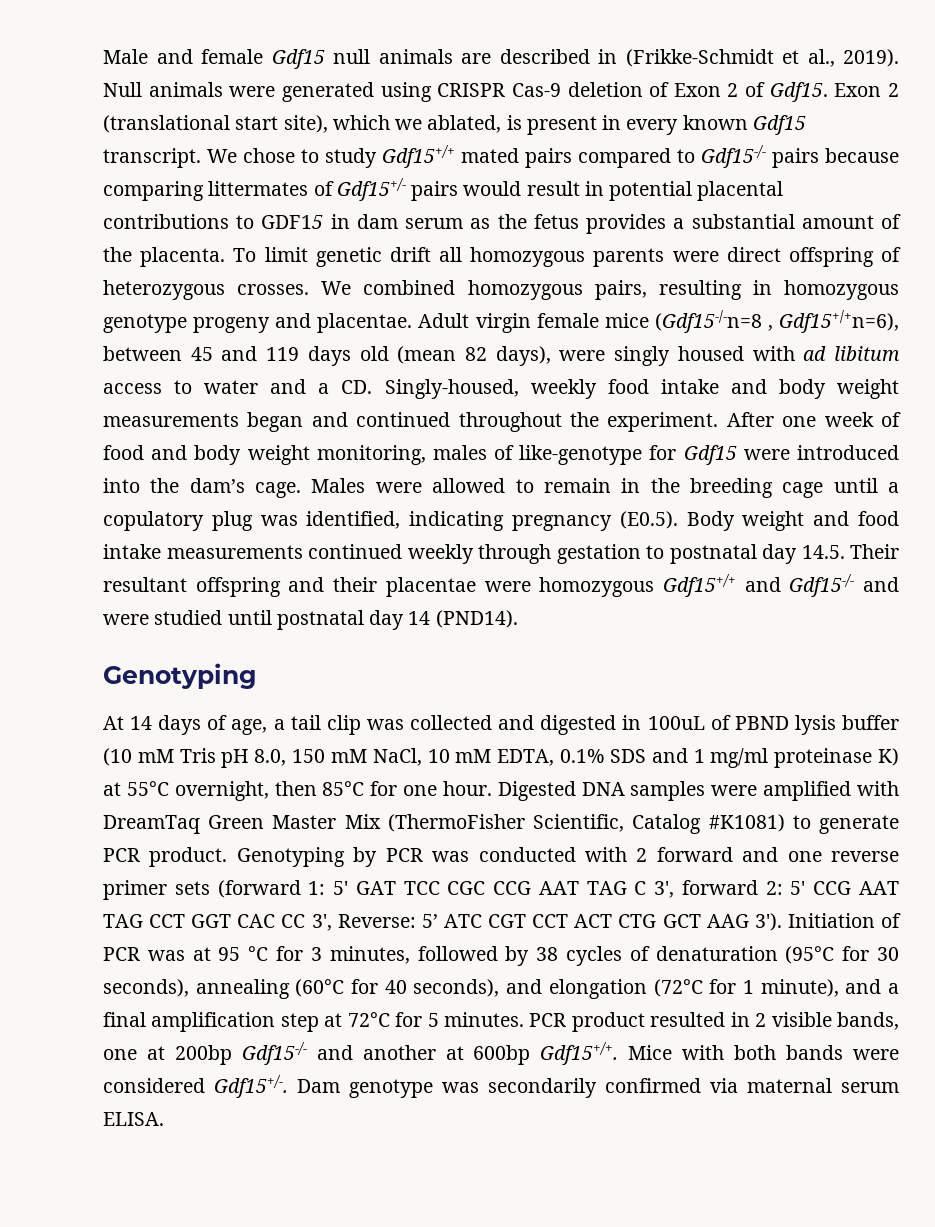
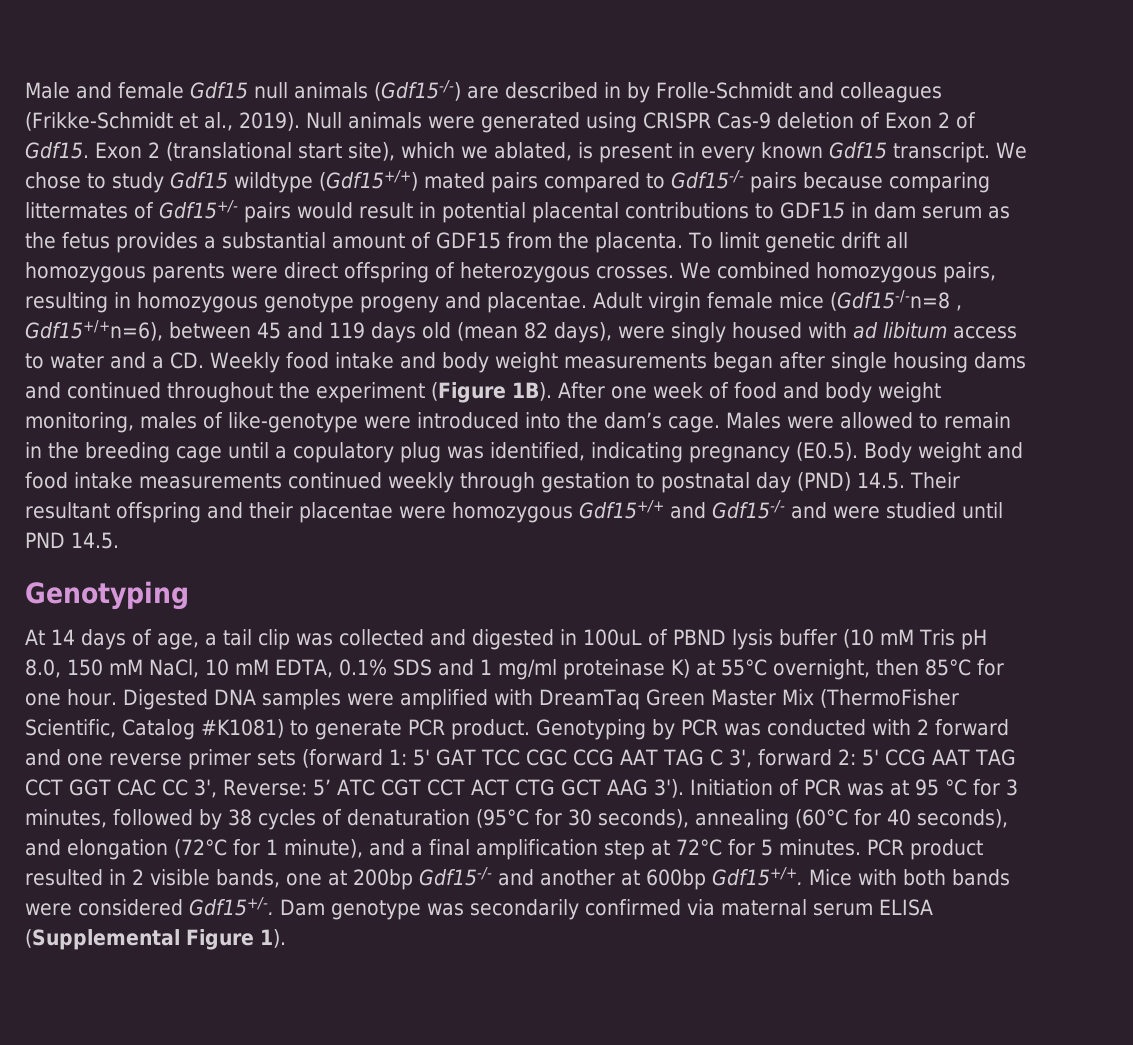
(453, 56) none -> [374,80,461,101] (Gdf15-/-)
(617, 56) none -> [627,82,942,103] by Frolle-Schmidt and colleagues
[382,145,455,168] Gdf15+/+ -> [170,170,418,193] Gdf15 wildtype (Gdf15+/+)
(902, 221) none -> [436,232,552,249] GDF15 from
[384,379,597,399] Singly-housed, weekly -> [210,352,280,373] Weekly
(304, 422) none -> [778,352,1026,373] after single housing dams
[607,412,719,432] experiment. -> [316,382,552,403] experiment (Figure 1B).
[649,445,737,465] for Gdf15 -> (358, 422) none
(797, 554) none -> [796,472,851,491] (PND)
[276,610,518,630] postnatal day 14 (PND14). -> [25,532,119,549] PND 14.5.
[103,1112,164,1126] ELISA. -> [879,899,933,916] [25,929,286,950] ELISA (Supplemental Figure 1).

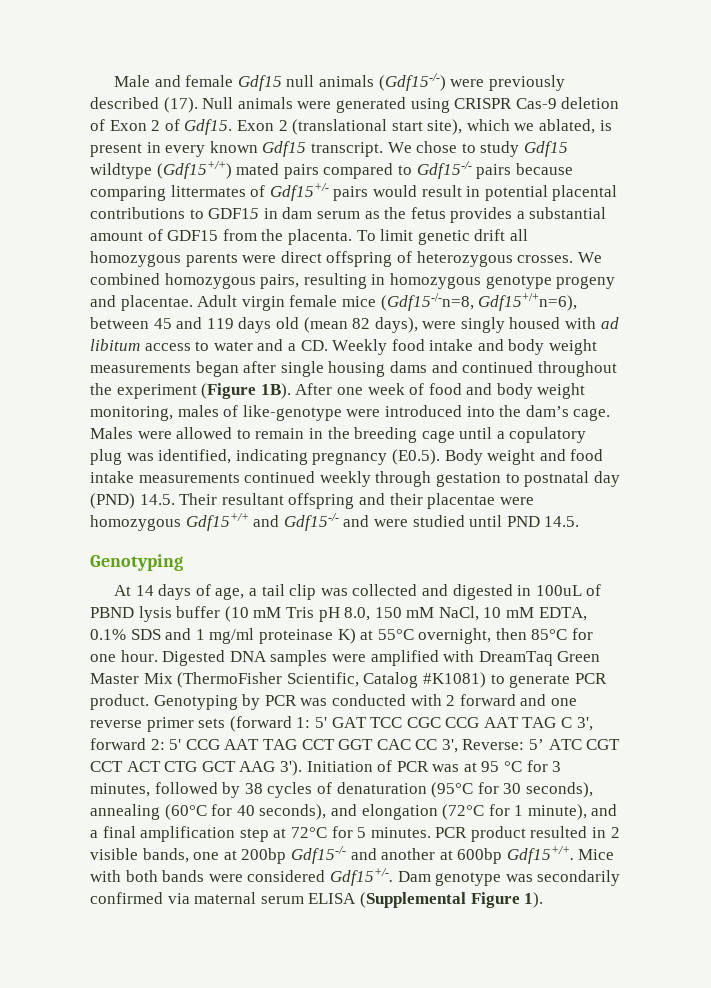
[467,82,942,103] [25,112,300,131] are described in by Frolle-Schmidt and colleagues (Frikke-Schmidt et al., 2019). -> [450,75,565,91] [90,97,198,113] were previously described (17).
[830,290,962,311] (Gdf15-/-n=8 , -> [380,293,474,311] (Gdf15-/-n=8,

